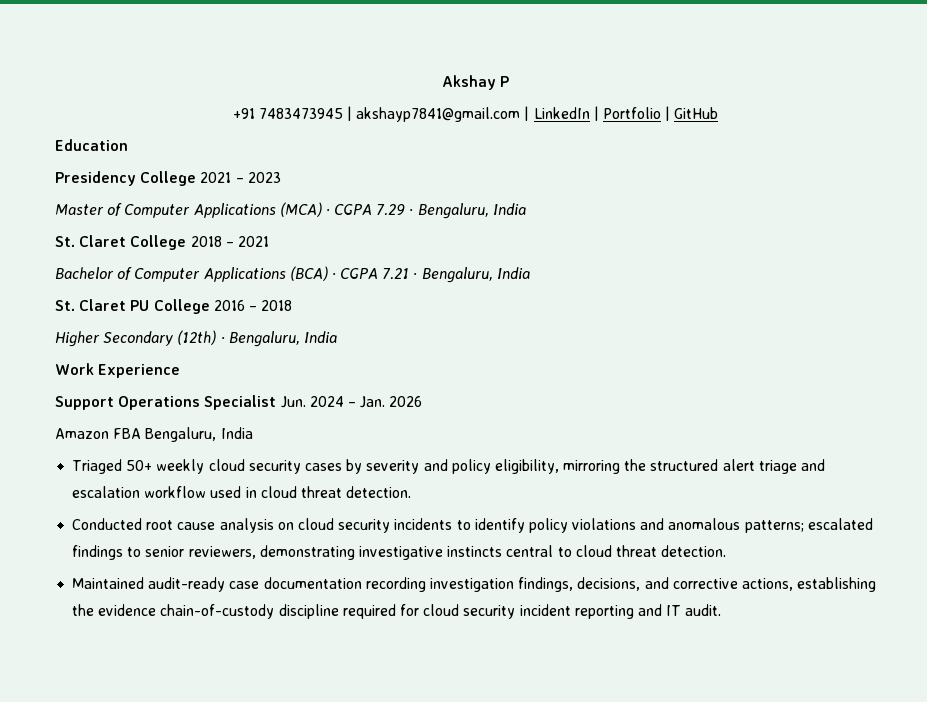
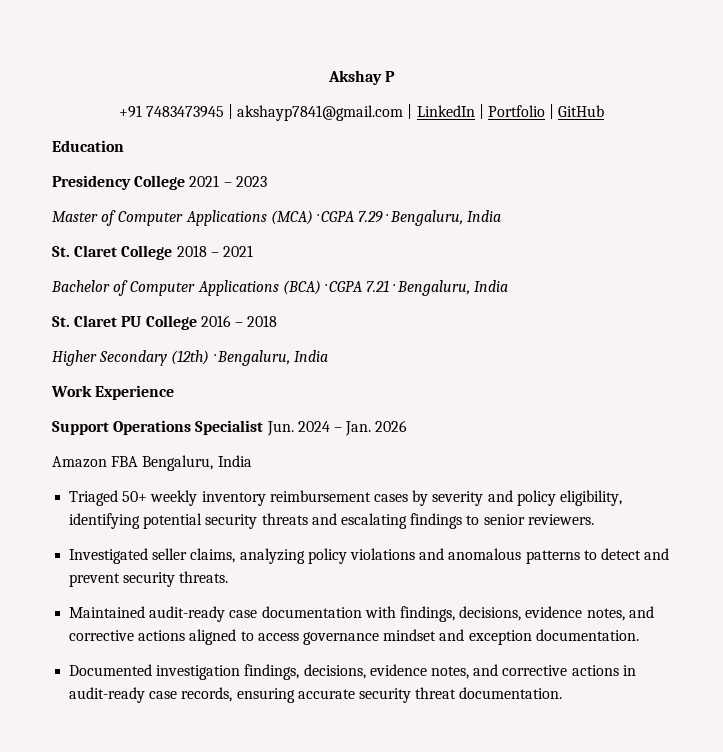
[208,459,301,474] cloud security -> [201,490,371,506] inventory reimbursement
[563,459,825,474] [72,486,412,498] [72,518,873,533] [72,545,727,560] [72,577,877,592] [72,604,722,619] mirroring the structured alert triage and escalation workflow used in cloud threat detection. // Conducted root cause analysis on cloud security incidents to identify policy violations and anomalous patterns; escalated findings to senior reviewers, demonstrating investigative instincts central to cloud threat detection. // Maintained audit-ready case documentation recording investigation findings, decisions, and corrective actions, establishing the evidence chain-of-custody discipline required for cloud security incident reporting and IT audit. -> [69,513,594,529] [69,548,670,564] [69,571,229,587] [69,606,654,622] [69,629,639,645] [69,664,636,680] [69,687,563,703] identifying potential security threats and escalating findings to senior reviewers. // Investigated seller claims, analyzing policy violations and anomalous patterns to detect and prevent security threats. // Maintained audit-ready case documentation with findings, decisions, evidence notes, and corrective actions aligned to access governance mindset and exception documentation. // Documented investigation findings, decisions, evidence notes, and corrective actions in audit-ready case records, ensuring accurate security threat documentation.

